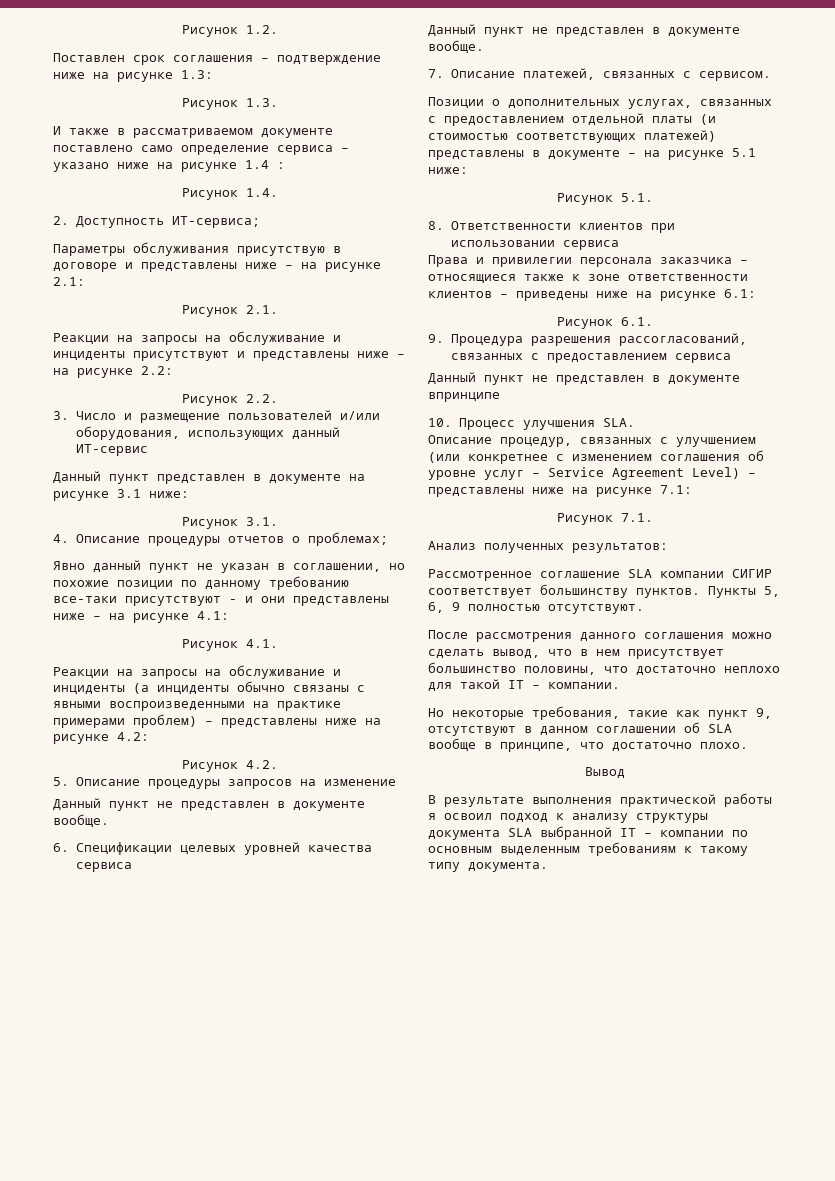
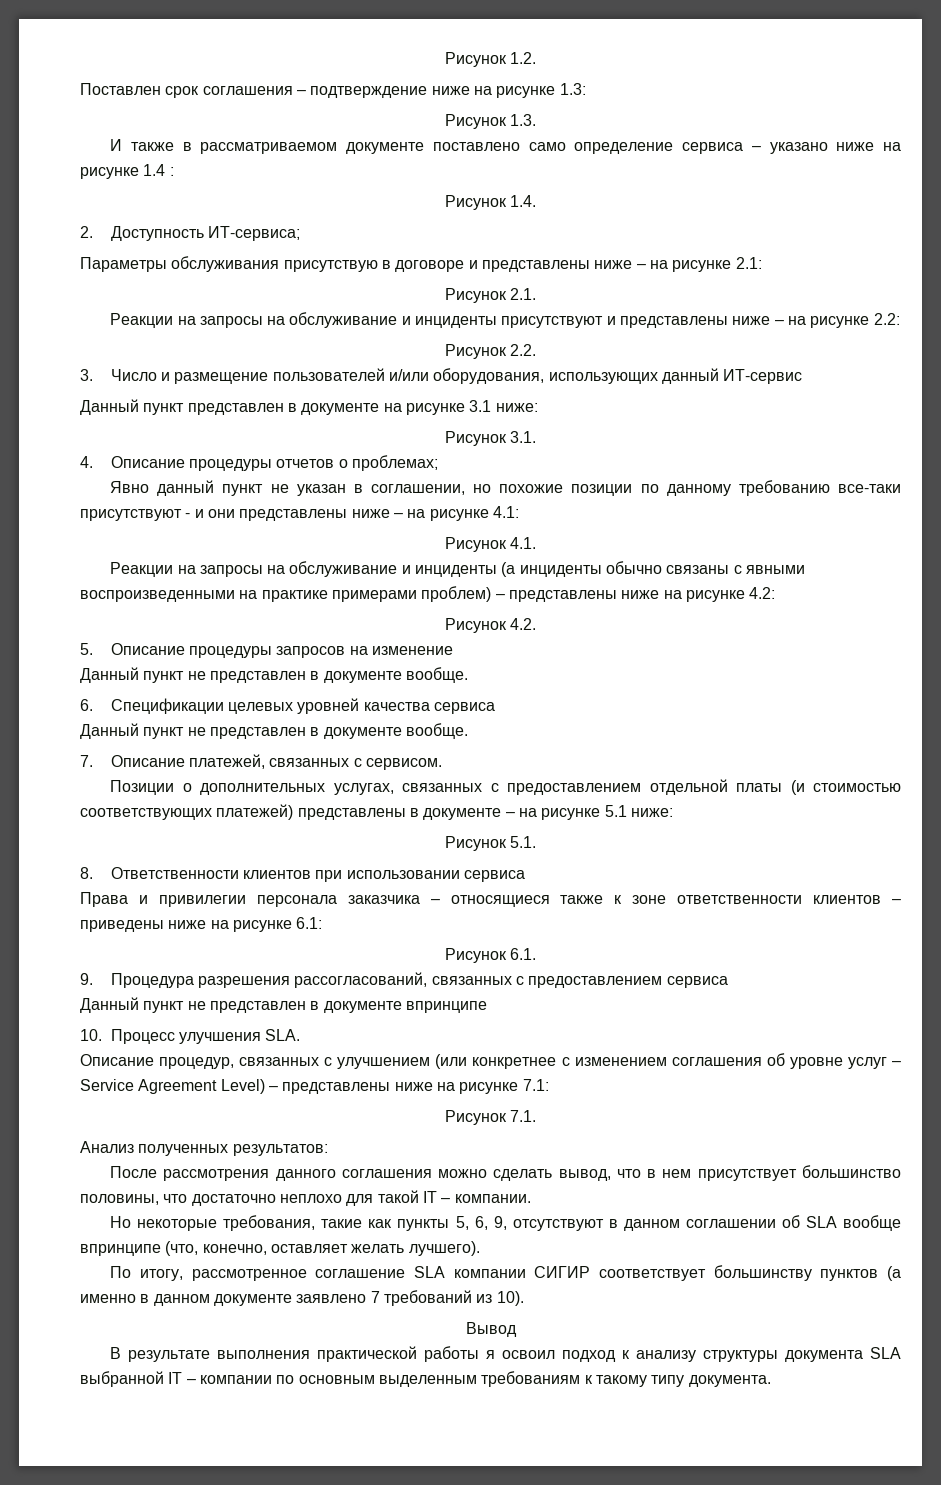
[428,569,772,581] [428,584,780,598] [428,602,644,614] // Рассмотренное соглашение SLA компании СИГИР соответствует большинству пунктов. Пункты 5, 6, 9 полностью отсутствуют. -> (328, 1150) none
[708,710,748,720] пункт -> [397,1216,488,1231] пункты 5, 6,
[484,742,748,752] в принципе, что достаточно плохо. -> [80,1241,480,1256] [110,1265,901,1281] [80,1290,524,1306] впринципе (что, конечно, оставляет желать лучшего). // По итогу, рассмотренное соглашение SLA компании СИГИР соответствует большинству пунктов (а именно в данном документе заявлено 7 требований из 10).

